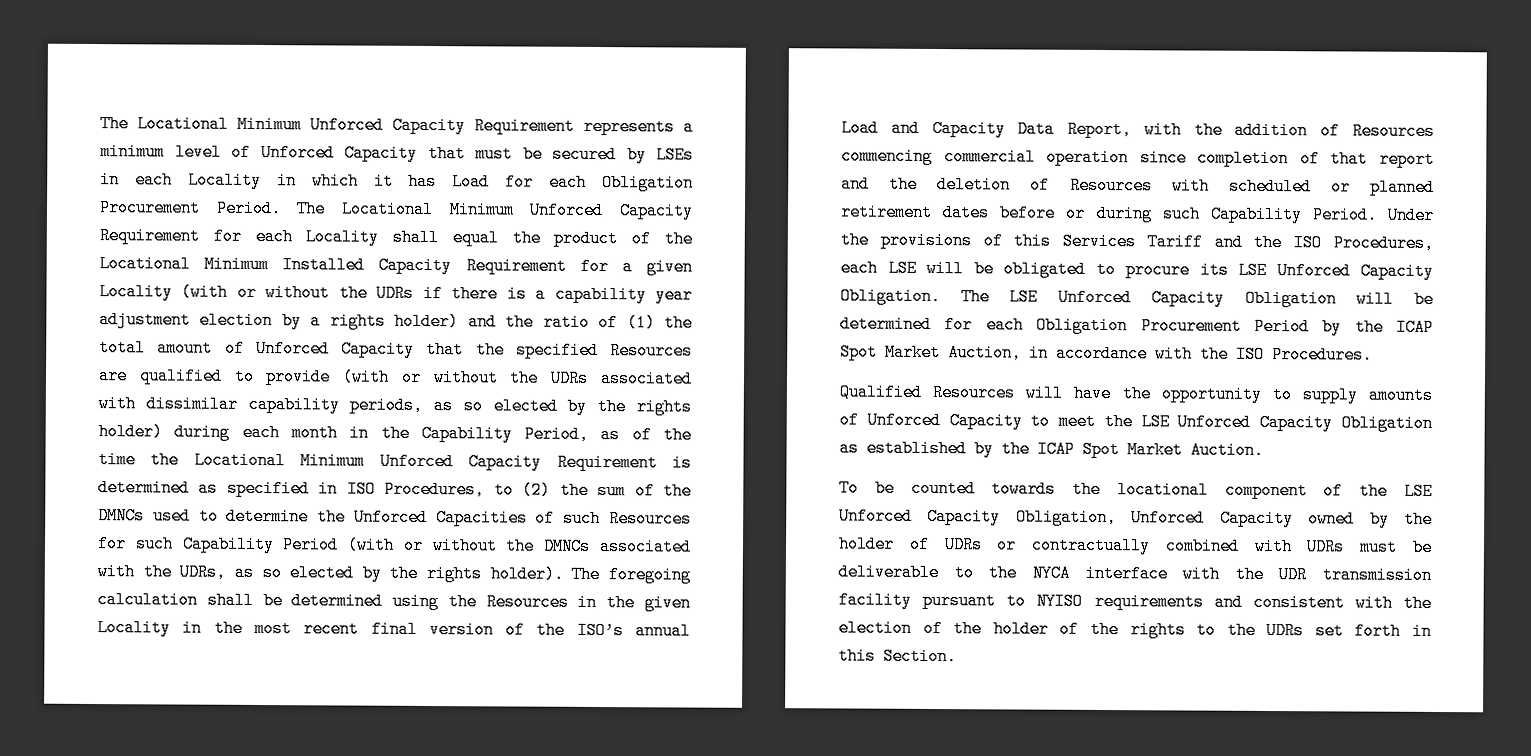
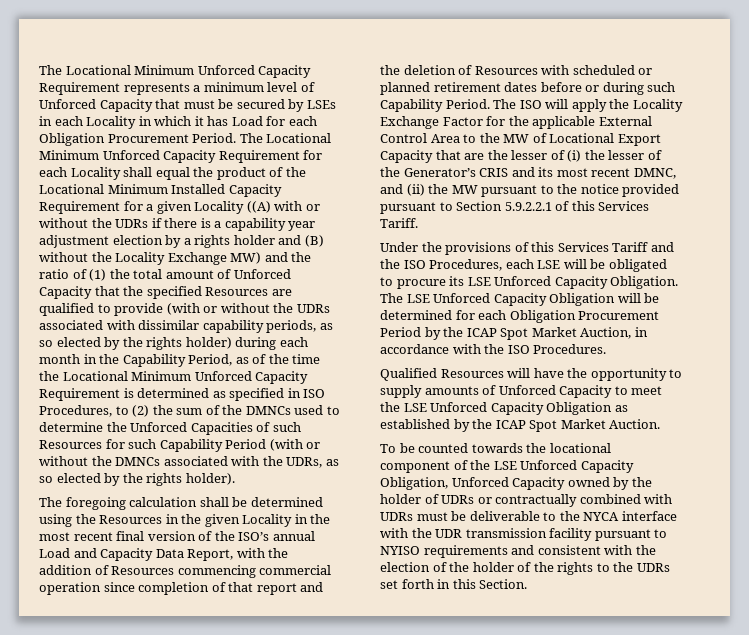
[181,283,229,301] (with -> [246,201,303,213] ((A) with
[394,312,460,331] holder) -> [233,235,324,247] [39,252,262,265] holder and (B) without the Locality Exchange MW)
(564, 574) none -> (235, 479) //
(1378, 215) none -> [493,99,683,112] [380,116,652,129] [380,133,661,146] [380,150,662,163] [380,167,676,179] [380,184,680,197] [380,201,650,214] [380,218,418,228] The ISO will apply the Locality Exchange Factor for the applicable External Control Area to the MW of Locational Export Capacity that are the lesser of (i) the lesser of the Generator’s CRIS and its most recent DMNC, and (ii) the MW pursuant to the notice provided pursuant to Section 5.9.2.2.1 of this Services Tariff. //

